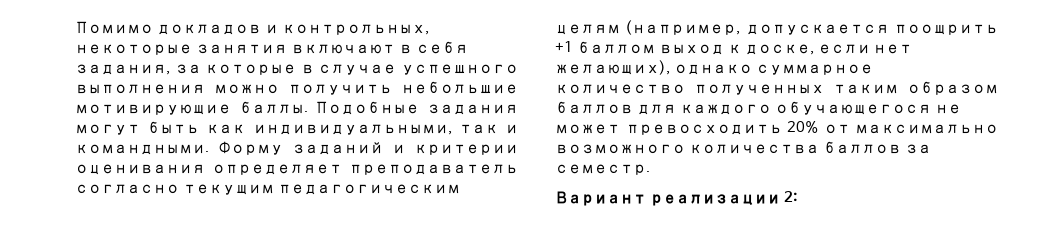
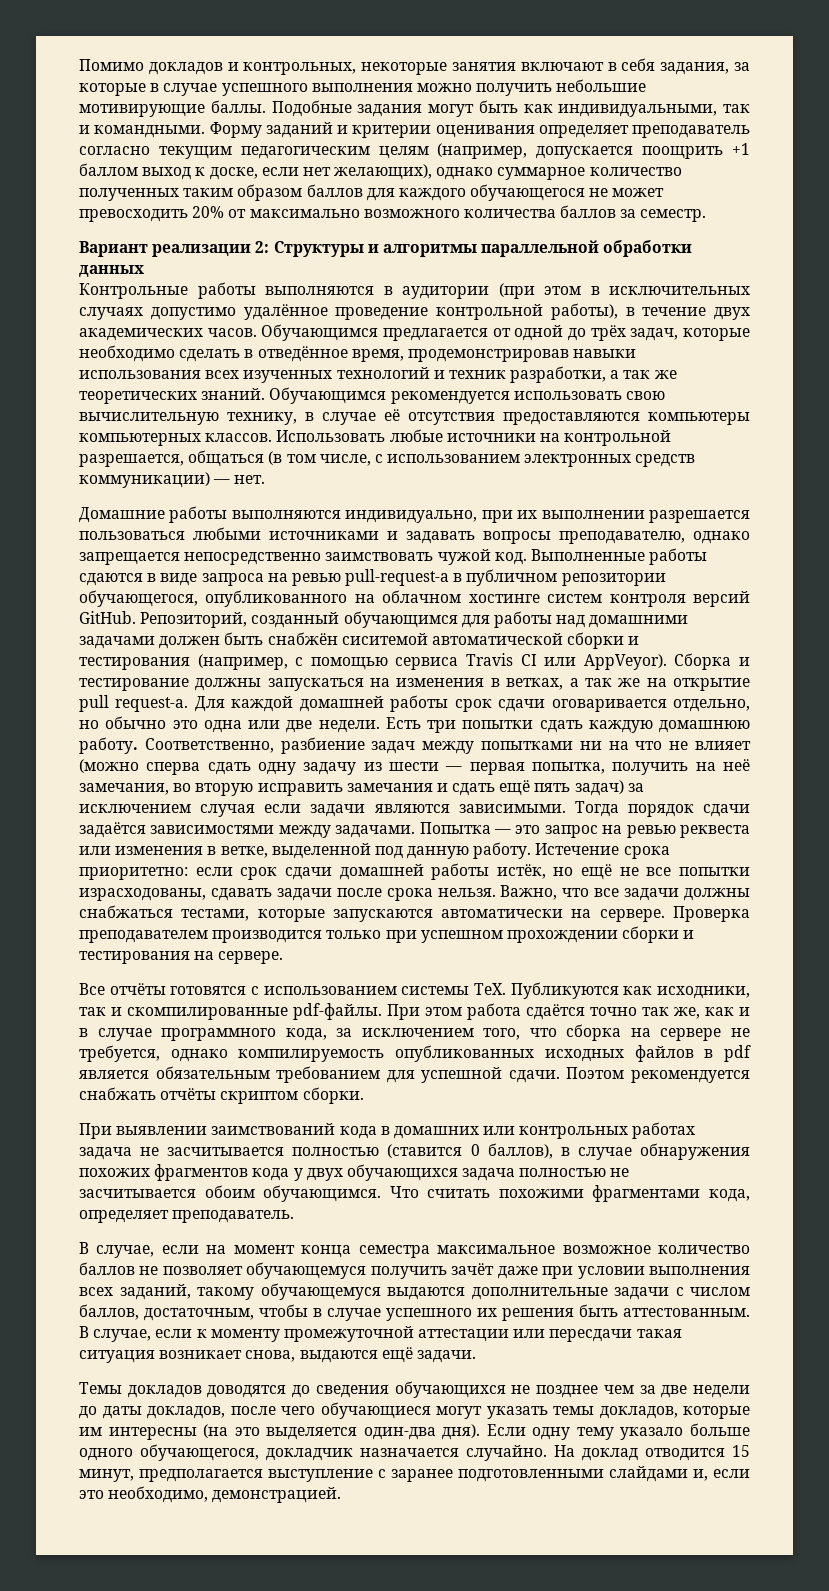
(797, 196) none -> [273,240,693,257] [79,265,144,277] [79,282,750,299] [79,303,750,320] [79,324,750,341] [79,345,637,362] [79,366,677,383] [79,387,665,404] [79,409,750,425] [79,429,672,446] [79,450,696,467] [79,472,266,488] [79,506,751,523] [79,527,750,544] [79,548,708,565] [79,569,666,586] [79,590,751,607] [79,611,689,628] [79,632,640,649] [79,653,751,670] [79,678,751,691] [79,695,751,712] [79,716,750,733] [79,737,751,754] [79,759,751,775] [79,780,644,796] [79,801,750,817] [79,822,750,838] [79,842,670,859] [79,863,750,880] [79,885,750,901] [79,905,750,922] [79,926,695,943] [79,951,284,964] [79,982,750,999] [79,1003,750,1020] [79,1024,750,1041] [79,1045,751,1062] [79,1066,750,1083] [79,1087,364,1104] [79,1122,696,1139] [79,1143,751,1160] [79,1164,630,1181] [79,1185,750,1202] [79,1210,295,1223] [79,1242,751,1258] [79,1262,751,1279] [79,1283,750,1300] [79,1304,750,1321] [79,1326,682,1342] [79,1347,476,1363] [79,1381,751,1398] [79,1402,750,1419] [79,1423,750,1440] [79,1444,750,1461] [79,1466,750,1482] [79,1486,342,1503] Структуры и алгоритмы параллельной обработки данных // Контрольные работы выполняются в аудитории (при этом в исключительных случаях допустимо удалённое проведение контрольной работы), в течение двух академических часов. Обучающимся предлагается от одной до трёх задач, которые необходимо сделать в отведённое время, продемонстрировав навыки использования всех изученных технологий и техник разработки, а так же теоретических знаний. Обучающимся рекомендуется использовать свою вычислительную технику, в случае её отсутствия предоставляются компьютеры компьютерных классов. Использовать любые источники на контрольной разрешается, общаться (в том числе, с использованием электронных средств коммуникации) — нет. // Домашние работы выполняются индивидуально, при их выполнении разрешается пользоваться любыми источниками и задавать вопросы преподавателю, однако запрещается непосредственно заимствовать чужой код. Выполненные работы сдаются в виде запроса на ревью pull-request-а в публичном репозитории обучающегося, опубликованного на облачном хостинге систем контроля версий GitHub. Репозиторий, созданный обучающимся для работы над домашними задачами должен быть снабжён сиситемой автоматической сборки и тестирования (например, с помощью сервиса Travis CI или AppVeyor). Сборка и тестирование должны запускаться на изменения в ветках, а так же на открытие pull request-а. Для каждой домашней работы срок сдачи оговаривается отдельно, но обычно это одна или две недели. Есть три попытки сдать каждую домашнюю работу. Соответственно, разбиение задач между попытками ни на что не влияет (можно сперва сдать одну задачу из шести — первая попытка, получить на неё замечания, во вторую исправить замечания и сдать ещё пять задач) за исключением случая если задачи являются зависимыми. Тогда порядок сдачи задаётся зависимостями между задачами. Попытка — это запрос на ревью реквеста или изменения в ветке, выделенной под данную работу. Истечение срока приоритетно: если срок сдачи домашней работы истёк, но ещё не все попытки израсходованы, сдавать задачи после срока нельзя. Важно, что все задачи должны снабжаться тестами, которые запускаются автоматически на сервере. Проверка преподавателем производится только при успешном прохождении сборки и тестирования на сервере. // Все отчёты готовятся с использованием системы TeX. Публикуются как исходники, так и скомпилированные pdf-файлы. При этом работа сдаётся точно так же, как и в случае программного кода, за исключением того, что сборка на сервере не требуется, однако компилируемость опубликованных исходных файлов в pdf является обязательным требованием для успешной сдачи. Поэтом рекомендуется снабжать отчёты скриптом сборки. // При выявлении заимствований кода в домашних или контрольных работах задача не засчитывается полностью (ставится 0 баллов), в случае обнаружения похожих фрагментов кода у двух обучающихся задача полностью не засчитывается обоим обучающимся. Что считать похожими фрагментами кода, определяет преподаватель. // В случае, если на момент конца семестра максимальное возможное количество баллов не позволяет обучающемуся получить зачёт даже при условии выполнения всех заданий, такому обучающемуся выдаются дополнительные задачи с числом баллов, достаточным, чтобы в случае успешного их решения быть аттестованным. В случае, если к моменту промежуточной аттестации или пересдачи такая ситуация возникает снова, выдаются ещё задачи. // Темы докладов доводятся до сведения обучающихся не позднее чем за две недели до даты докладов, после чего обучающиеся могут указать темы докладов, которые им интересны (на это выделяется один-два дня). Если одну тему указало больше одного обучающегося, докладчик назначается случайно. На доклад отводится 15 минут, предполагается выступление с заранее подготовленными слайдами и, если это необходимо, демонстрацией.

